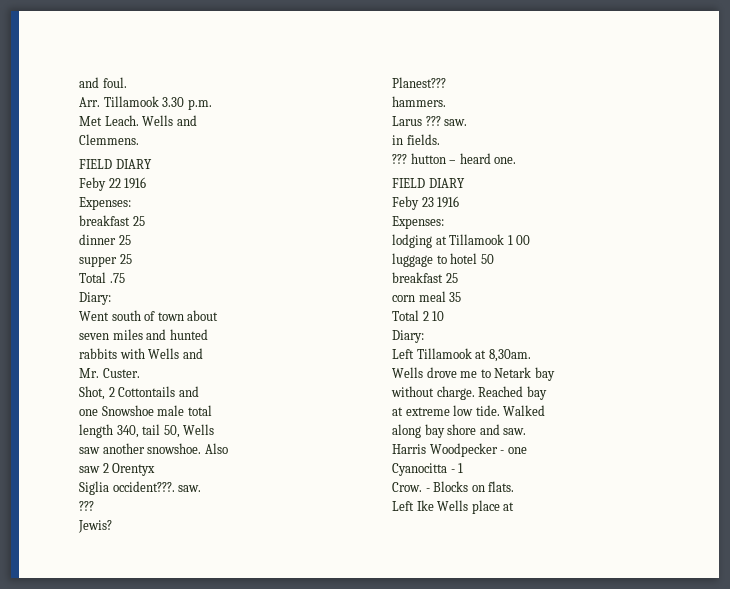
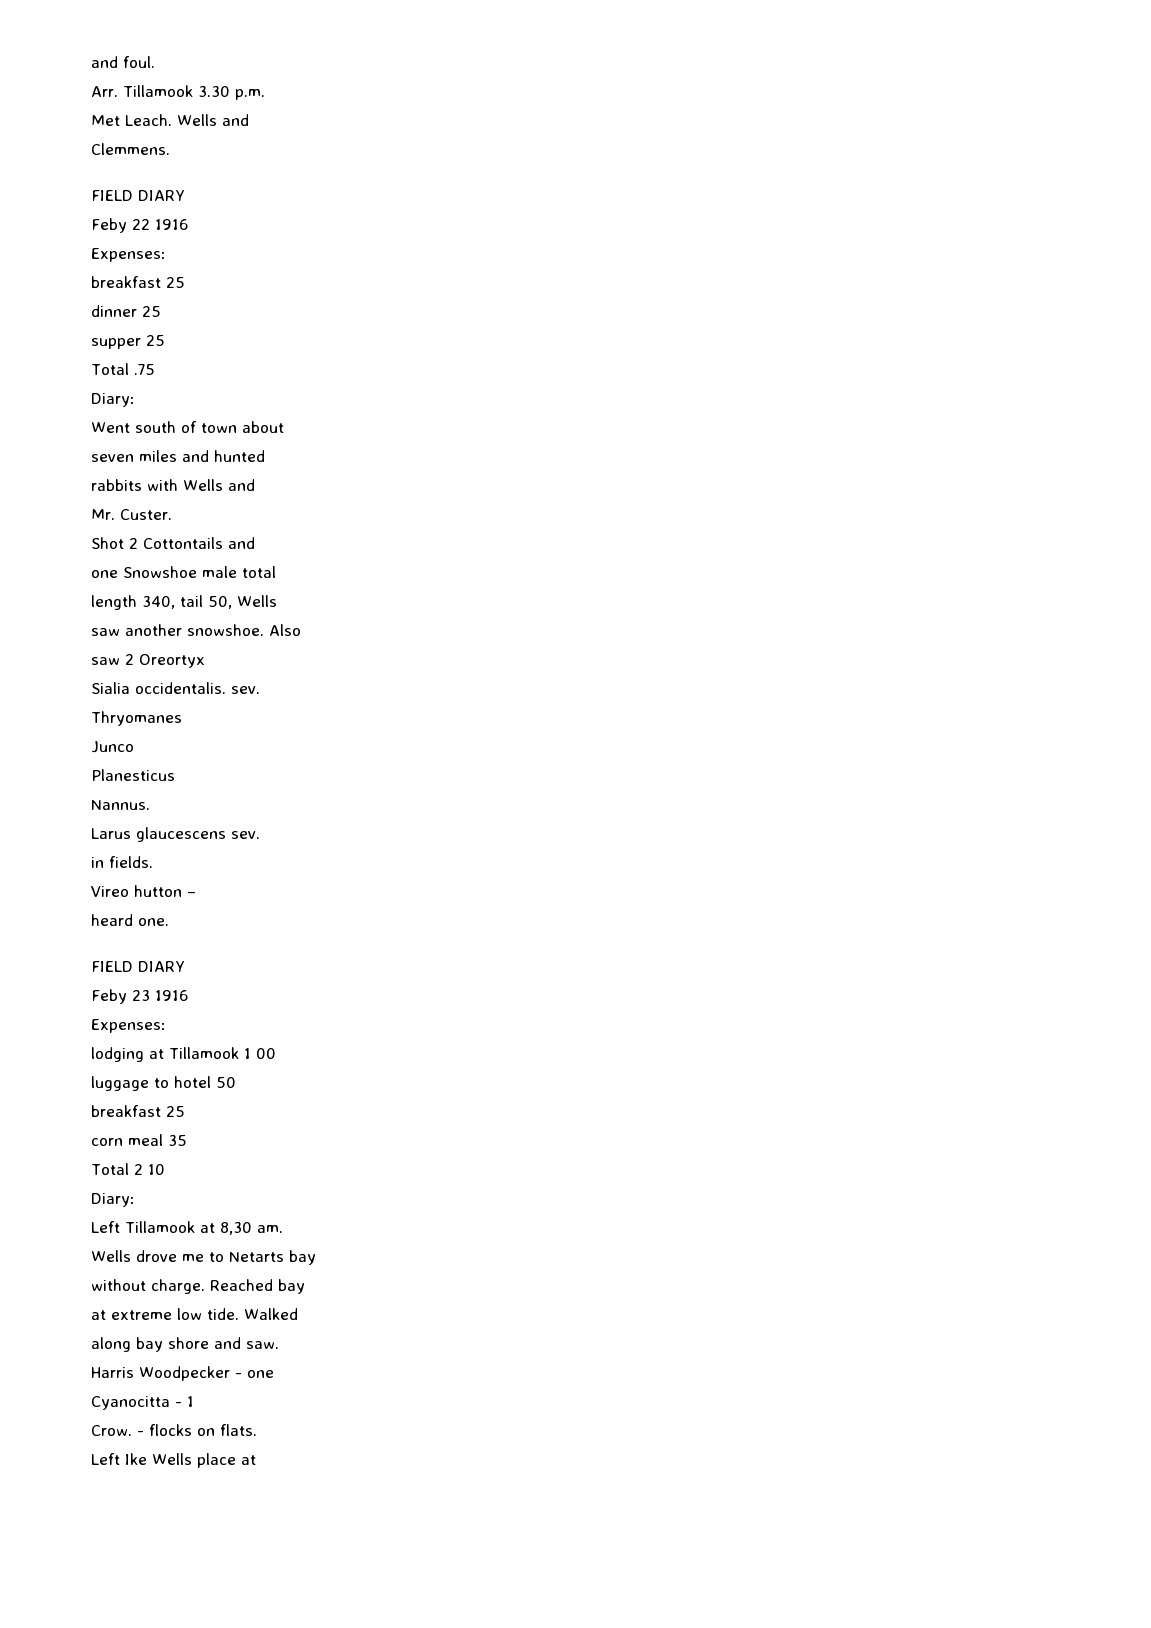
[79,386,105,400] Shot, -> [91,537,124,549] Shot
[112,463,156,476] [79,481,202,495] [79,501,94,511] [78,520,112,533] [392,77,446,88] [392,96,446,107] Orentyx // Siglia occident???. saw. // ??? // Jewis? // Planest??? // hammers. -> [139,654,205,668] [91,682,260,694] [91,711,182,726] [91,741,134,753] [91,769,175,781] [91,800,150,810] Oreortyx // Sialia occidentalis. sev. // Thryomanes // Junco // Planesticus // Nannus.
[425,116,468,126] ??? saw. -> [136,827,260,842] glaucescens sev.
[392,154,407,164] ??? -> [91,886,129,897] Vireo
(457, 162) none -> (196, 894) //
[488,349,531,362] 8,30am. -> [220,1222,283,1235] 8,30 am.
[494,367,532,378] Netark -> [229,1252,284,1262] Netarts
[433,481,469,492] Blocks -> [149,1424,192,1436] flocks

